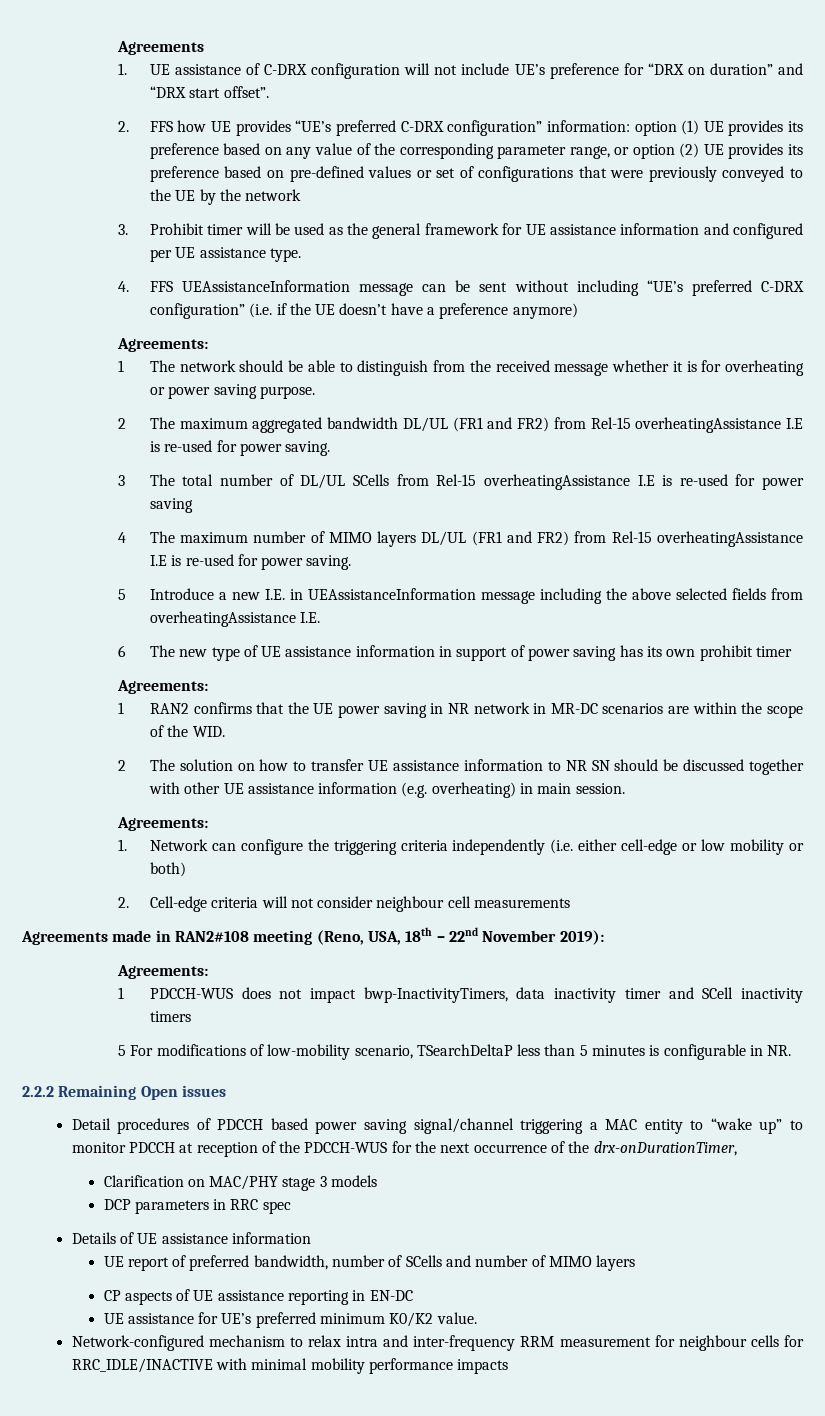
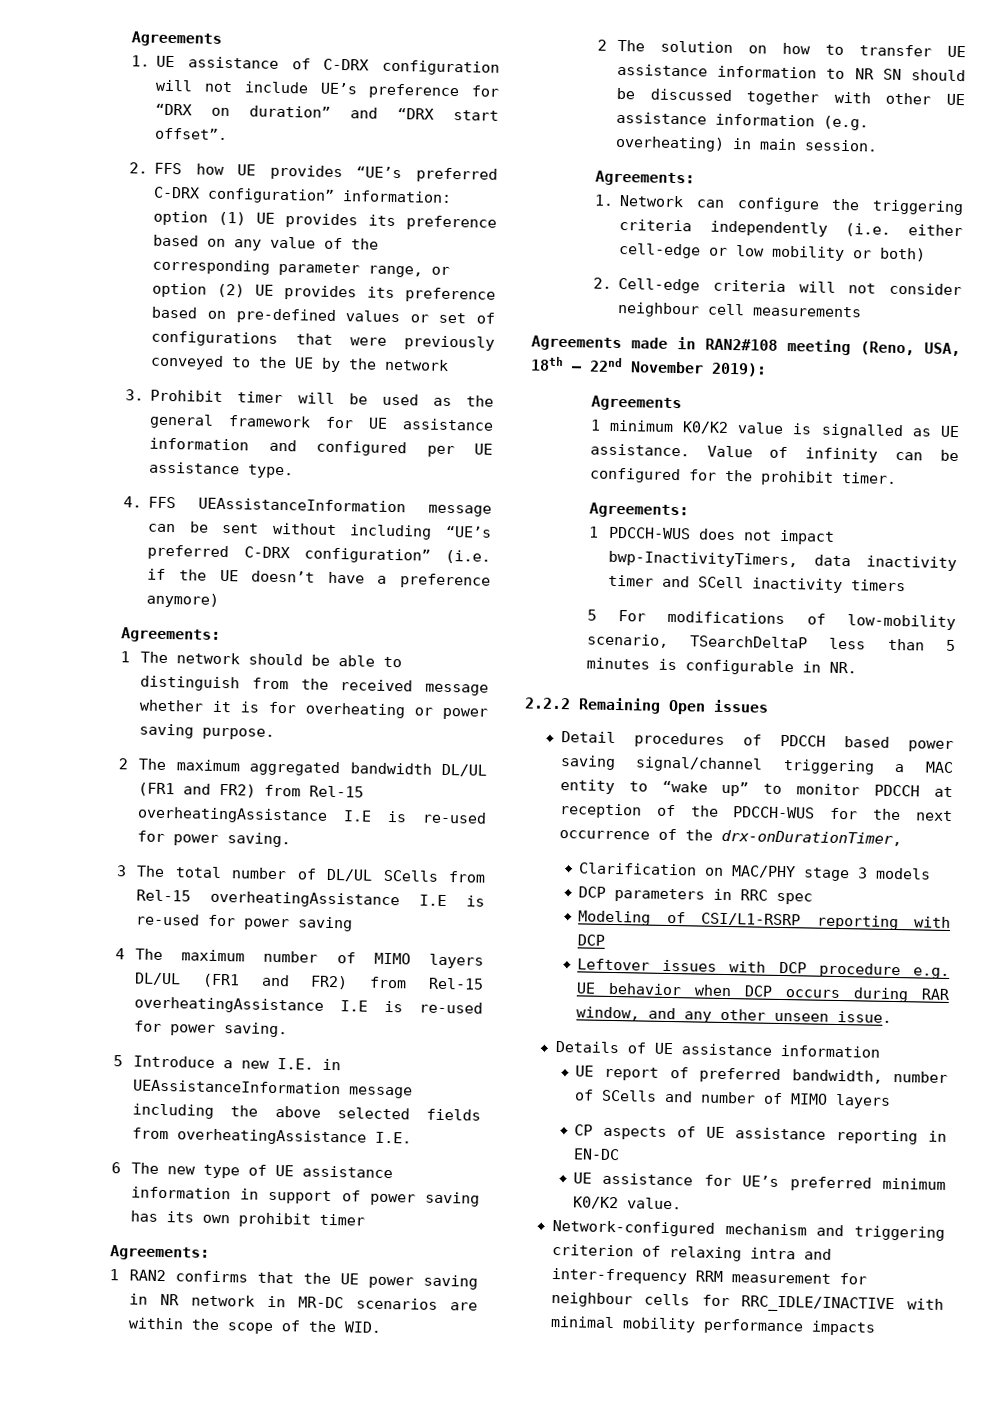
(604, 937) none -> [590,395,682,412] [589,419,960,440] [589,443,959,463] [588,467,897,486] // Agreements // 1 minimum K0/K2 value is signalled as UE assistance. Value of infinity can be configured for the prohibit timer.
(291, 1207) none -> [578,910,951,931] [577,934,606,946] [577,958,950,979] [576,982,951,1003] [576,1006,893,1023] // Modeling of CSI/L1-RSRP reporting with DCP // Leftover issues with DCP procedure e.g. UE behavior when DCP occurs during RAR window, and any other unseen issue.
[289,1335,341,1347] to relax -> [816,1224,945,1241] [551,1243,742,1262] and triggering criterion of relaxing

